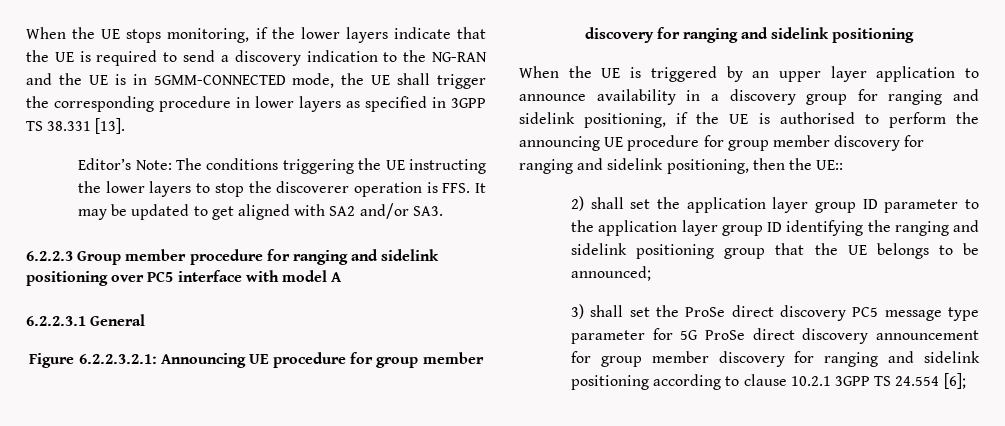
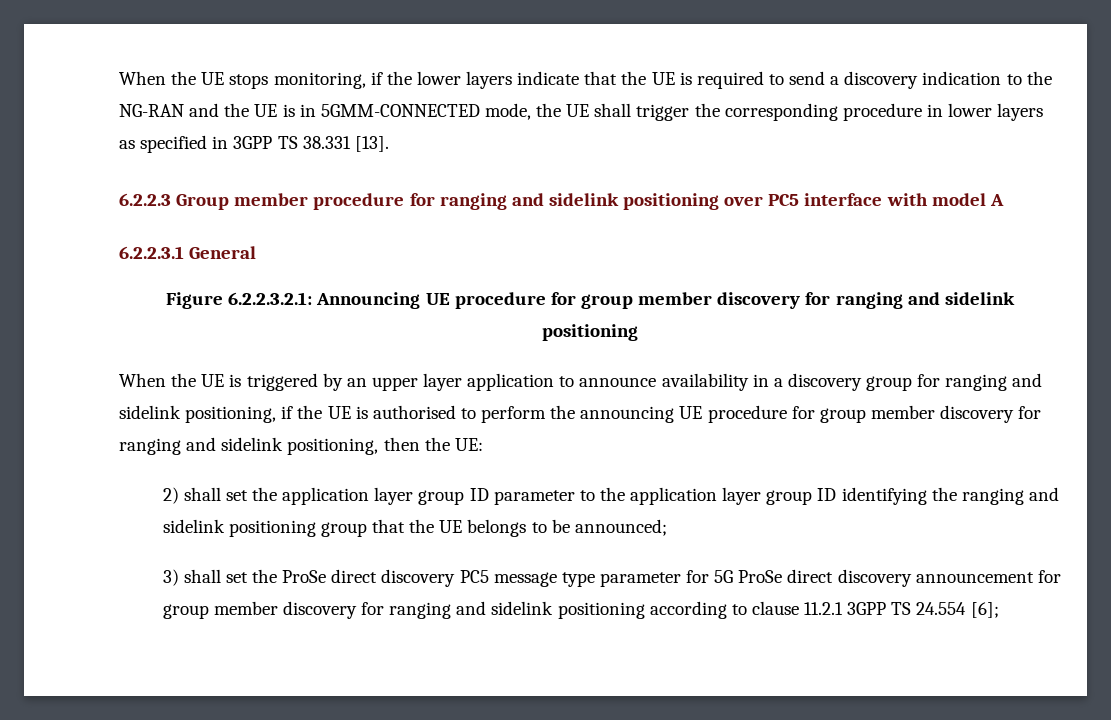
[78,158,486,174] [78,181,487,197] [78,203,443,220] // Editor’s Note: The conditions triggering the UE instructing the lower layers to stop the discoverer operation is FFS. It may be updated to get aligned with SA2 and/or SA3. -> (389, 144) none
[816,160,844,170] UE:: -> [454,438,483,451] UE:
[790,376,831,386] 10.2.1 -> [804,602,844,615] 11.2.1

